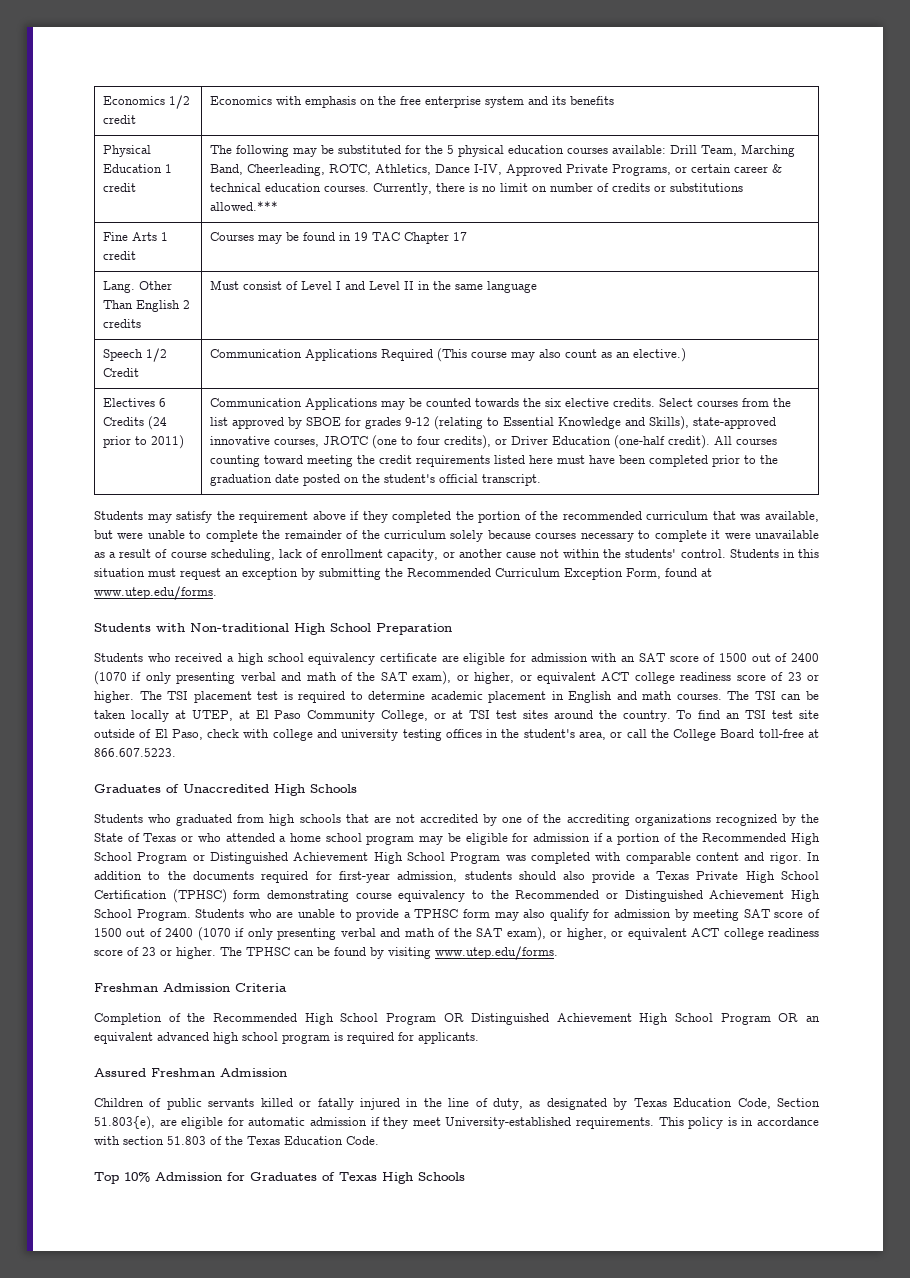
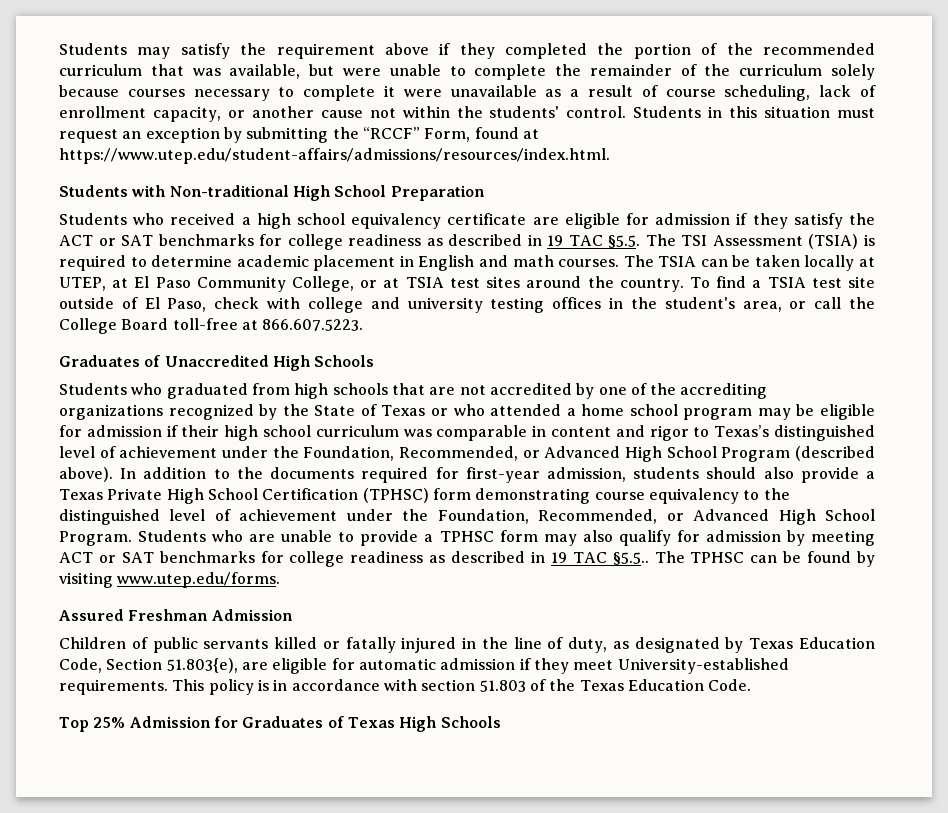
[102,95,190,109] [102,115,136,124] [209,96,614,108] [102,145,151,157] [102,164,172,173] [102,183,136,192] [209,144,795,157] [209,164,782,176] [209,183,743,195] [209,201,278,211] [102,232,168,241] [102,251,136,260] [209,232,467,244] [102,281,172,293] [102,300,190,312] [102,319,141,328] [209,280,537,293] [102,348,167,362] [102,368,139,377] [209,348,686,362] [102,398,166,407] [102,416,167,430] [102,435,184,449] [209,398,791,410] [209,416,776,430] [209,435,777,449] [209,455,778,467] [209,474,541,486] Economics 1/2 credit | Economics with emphasis on the free enterprise system and its benefits // Physical Education 1 credit | The following may be substituted for the 5 physical education courses available: Drill Team, Marching Band, Cheerleading, ROTC, Athletics, Dance I-IV, Approved Private Programs, or certain career & technical education courses. Currently, there is no limit on number of credits or substitutions allowed.*** // Fine Arts 1 credit | Courses may be found in 19 TAC Chapter 17 // Lang. Other Than English 2 credits | Must consist of Level I and Level II in the same language // Speech 1/2 Credit | Communication Applications Required (This course may also count as an elective.) // Electives 6 Credits (24 prior to 2011) | Communication Applications may be counted towards the six elective credits. Select courses from the list approved by SBOE for grades 9-12 (relating to Essential Knowledge and Skills), state-approved innovative courses, JROTC (one to four credits), or Driver Education (one-half credit). All courses counting toward meeting the credit requirements listed here must have been completed prior to the graduation date posted on the student's official transcript. // -> (59, 49) none
[407,568,623,580] Recommended Curriculum Exception -> [362,127,420,139] “RCCF”
[94,586,217,600] www.utep.edu/forms. -> [59,148,610,164] https://www.utep.edu/student-affairs/admissions/resources/index.html.
[591,653,820,662] [94,671,820,685] [94,691,279,703] with an SAT score of 1500 out of 2400 (1070 if only presenting verbal and math of the SAT exam), or higher, or equivalent ACT college readiness score of 23 or higher. The TSI placement test -> [736,213,876,229] [59,234,859,250] if they satisfy the ACT or SAT benchmarks for college readiness as described in 19 TAC §5.5. The TSI Assessment (TSIA)
[754,691,776,700] TSI -> [658,256,697,267] TSIA
[469,710,491,719] TSI -> [405,277,444,288] TSIA
[726,710,767,719] an TSI -> [752,277,806,288] a TSIA
[606,833,820,845] [94,852,802,864] a portion of the Recommended High School Program or Distinguished Achievement High School Program was completed with comparable content and rigor. -> [181,425,876,441] [59,446,875,462] [59,467,113,482] their high school curriculum was comparable in content and rigor to Texas’s distinguished level of achievement under the Foundation, Recommended, or Advanced High School Program (described above).
[515,890,785,902] Recommended or Distinguished Achievement -> [59,509,770,525] distinguished level of achievement under the Foundation, Recommended, or Advanced
[743,909,821,918] [94,927,820,941] [94,947,216,959] SAT score of 1500 out of 2400 (1070 if only presenting verbal and math of the SAT exam), or higher, or equivalent ACT college readiness score of 23 or higher. -> [59,551,649,567] ACT or SAT benchmarks for college readiness as described in 19 TAC §5.5..
[94,983,287,992] [94,1013,820,1025] [94,1032,479,1044] // Freshman Admission Criteria // Completion of the Recommended High School Program OR Distinguished Achievement High School Program OR an equivalent advanced high school program is required for applicants. -> (281, 580) none
[124,1172,150,1182] 10% -> [93,717,126,728] 25%

